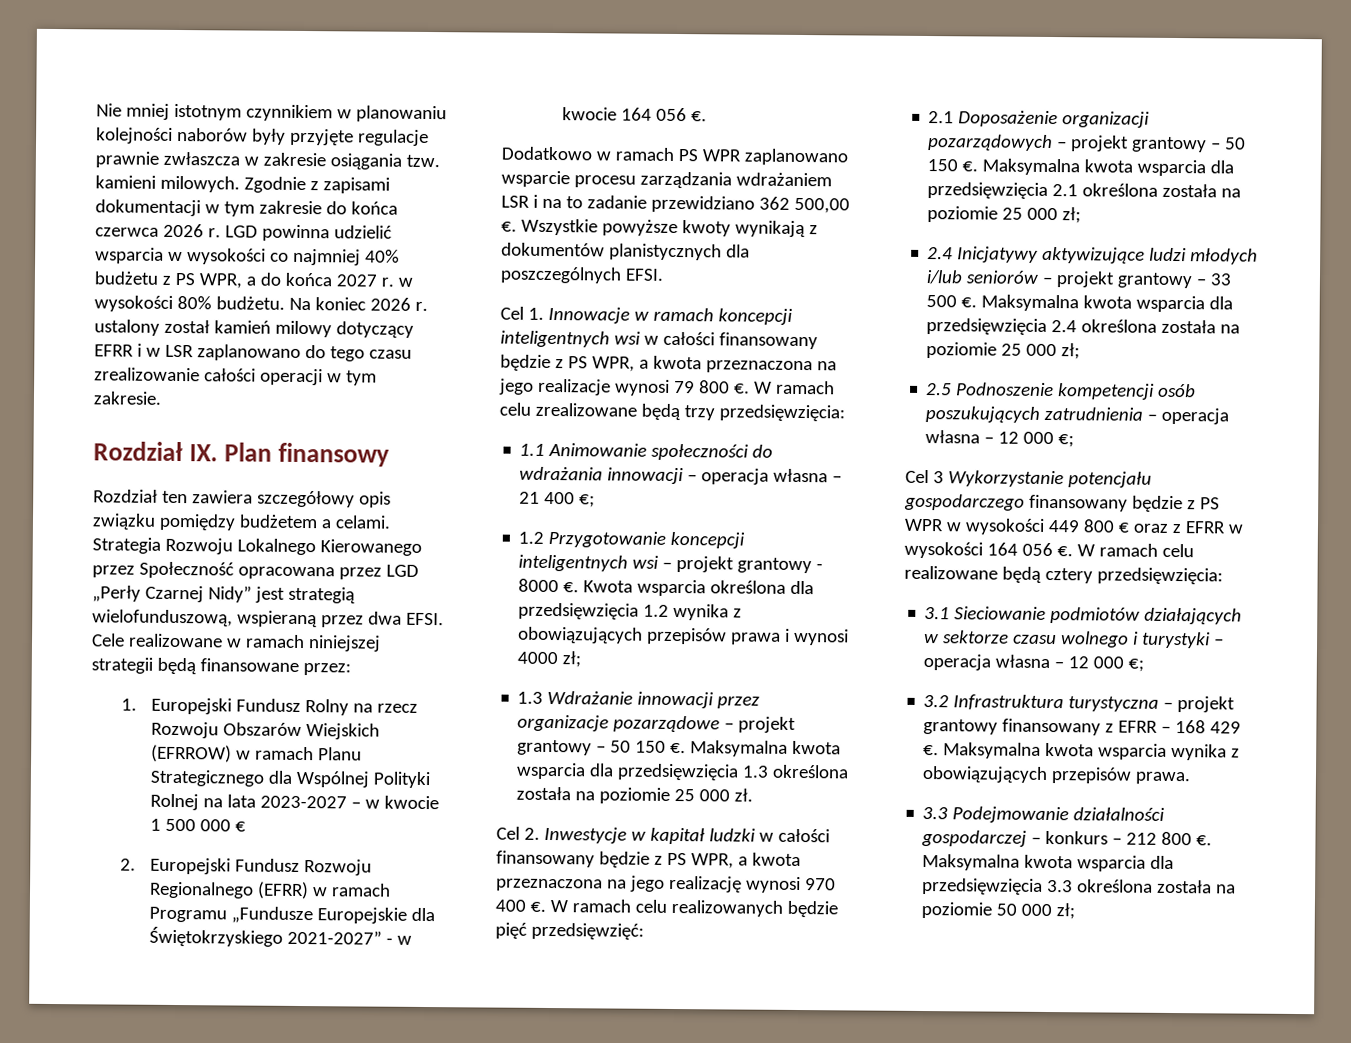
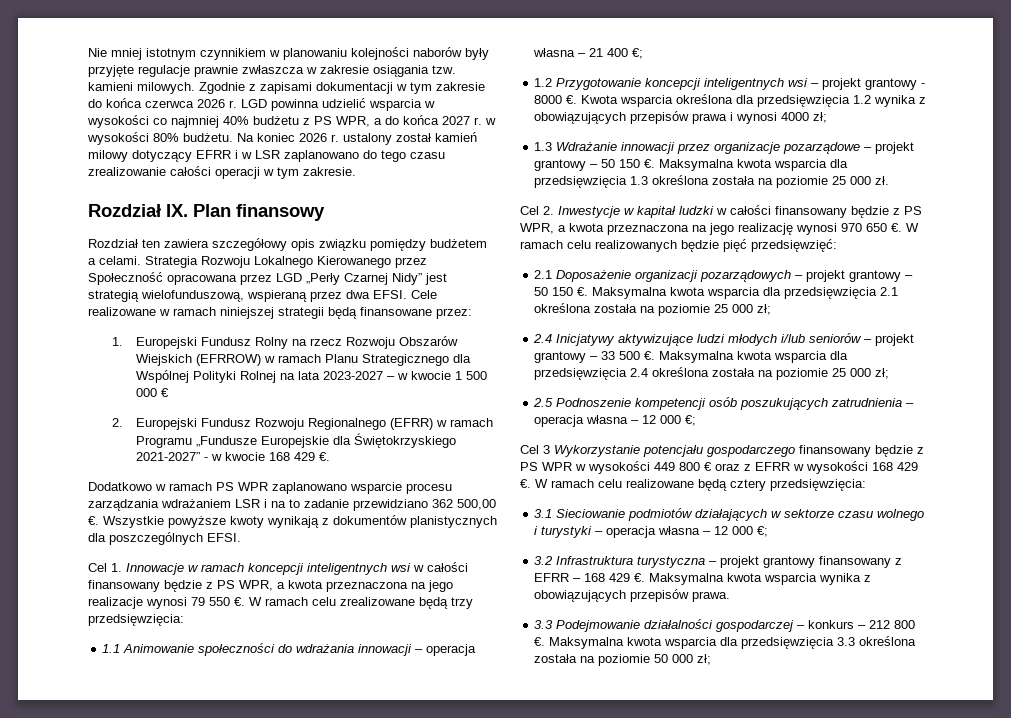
[621,107,688,122] 164 056 -> [269,452,316,461] 168 429
[698,380,730,394] 800 -> [209,597,230,606] 550
[495,899,526,912] 400 -> [866,223,887,232] 650
[986,542,1053,557] 164 056 -> [872,462,918,471] 168 429

